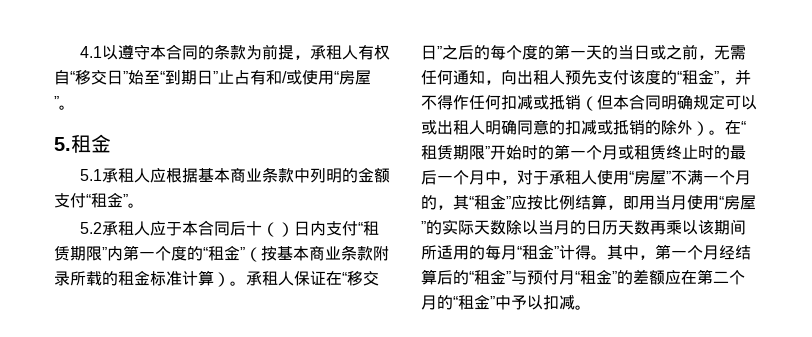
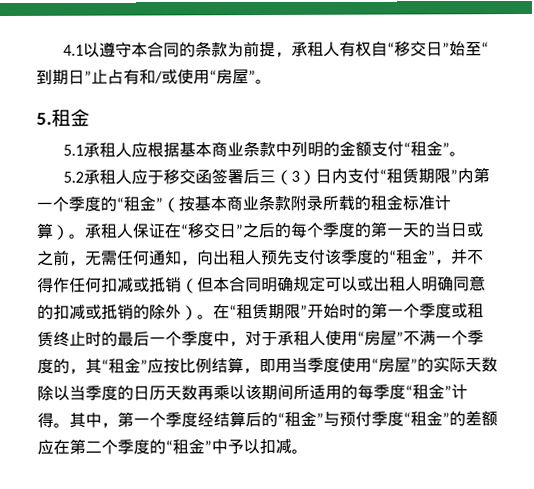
[181,220,278,237] 本合同后十（ -> [162,168,300,185] 移交函签署后三（3
(171, 253) none -> [68,196,85,212] 季
(522, 52) none -> [322,222,339,238] 季
(645, 77) none -> [341,249,358,265] 季
[602,145,618,160] 月 -> [419,303,452,319] 季度
[469,170,485,185] 月 -> [181,331,214,347] 季度
[735,170,751,185] 月 -> [467,330,484,346] [37,358,54,374] 季度
[671,195,687,210] 月 -> [307,357,340,373] 季度
[554,220,570,235] 月 -> [85,385,118,401] 季度
[501,245,517,260] 月 -> [373,384,406,400] 季度
[703,245,719,260] 月 -> [165,412,198,428] 季度
[559,270,575,285] 月 -> [371,411,404,427] 季度
[421,295,437,310] 月 -> [117,439,150,455] 季度

